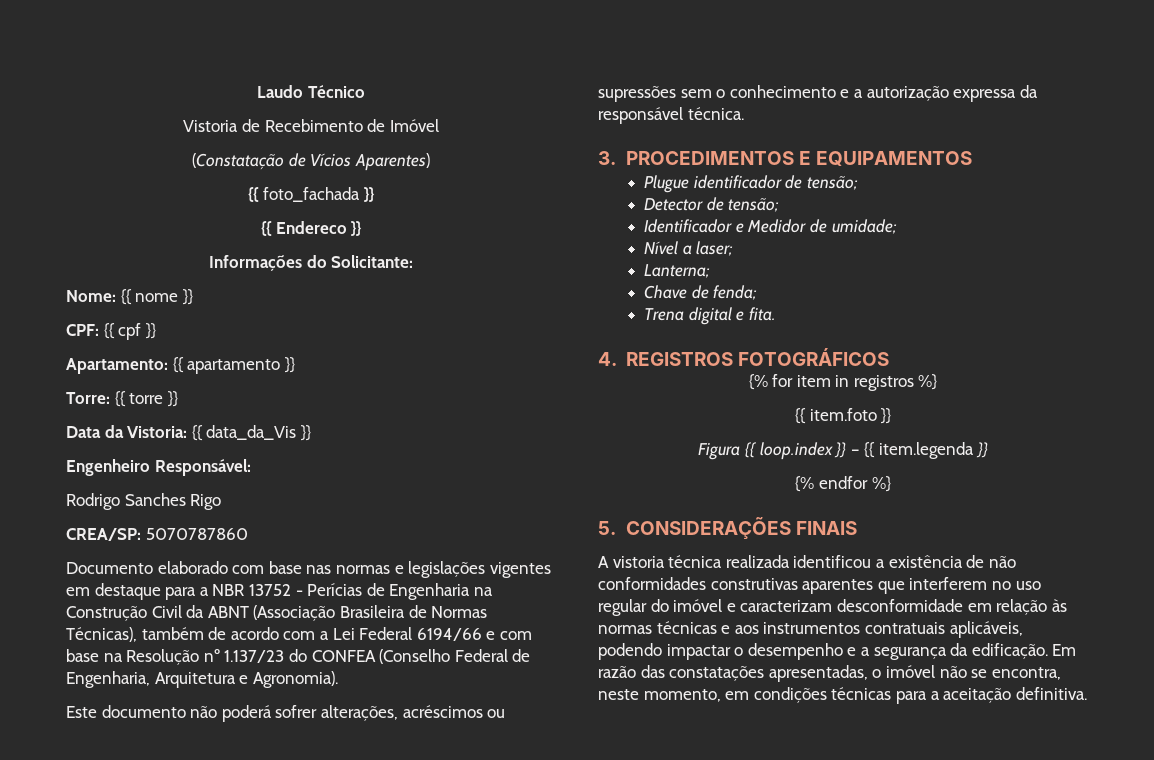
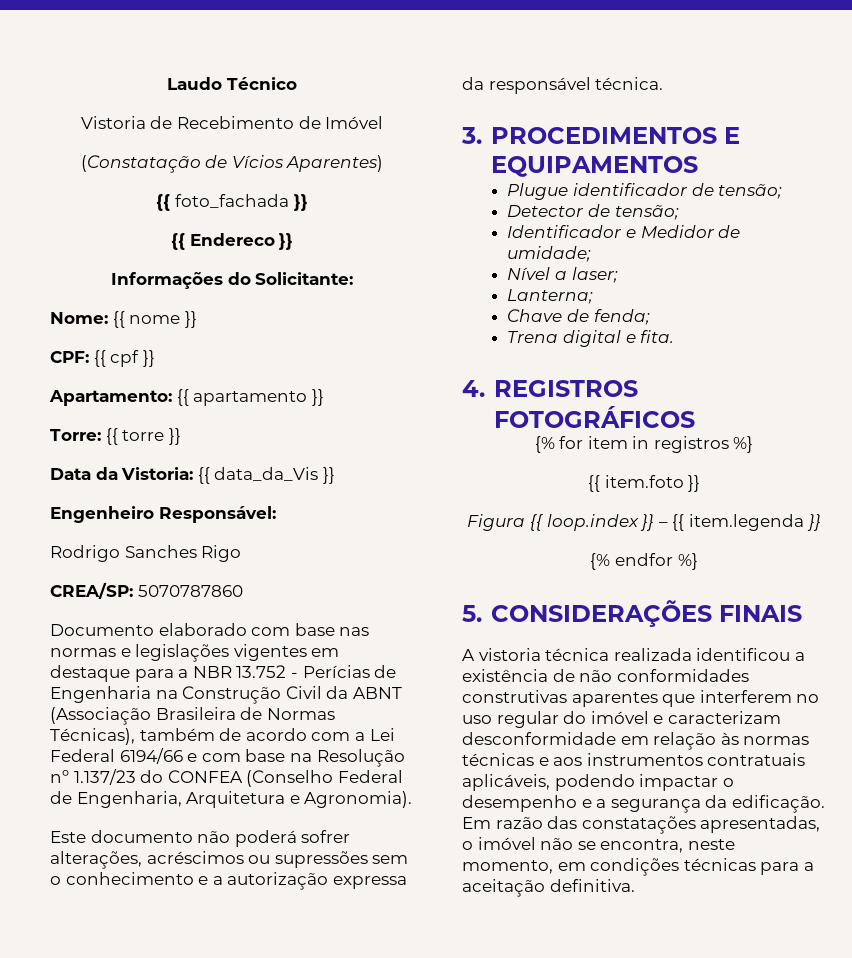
[248,584,291,596] 13752 -> [236,665,287,678] 13.752

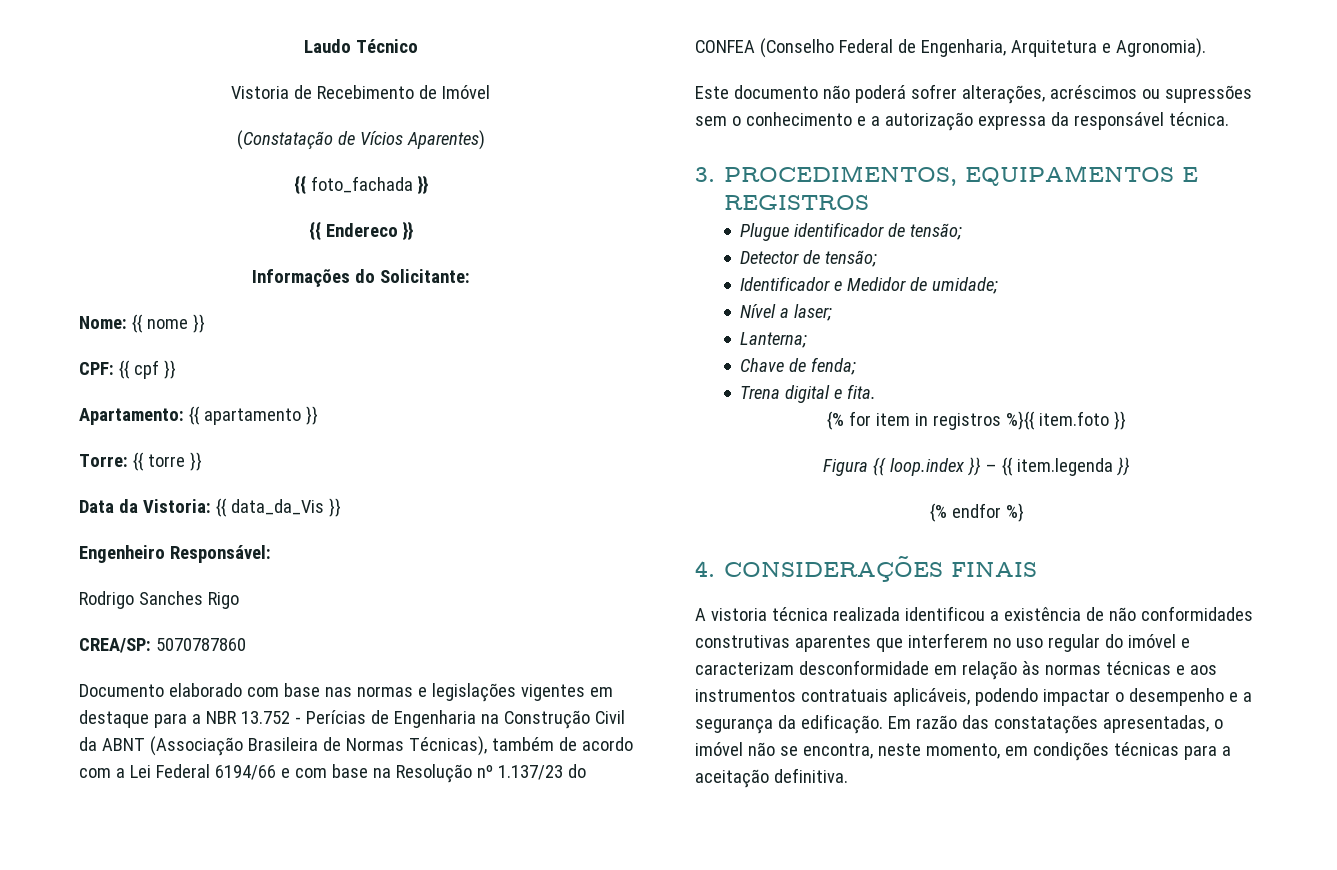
[490,127,740,144] [490,156,698,177] PROCEDIMENTOS E EQUIPAMENTOS -> [724,165,1199,186] [724,195,870,210] PROCEDIMENTOS, EQUIPAMENTOS E REGISTROS
[462,380,638,397] [493,406,695,428] // 4. REGISTROS FOTOGRÁFICOS -> (877, 391) none
[733,436,754,453] [587,475,600,492] %} // {{ -> [1005,411,1035,430] %}{{
[462,605,482,622] 5. -> [695,561,715,577] 4.

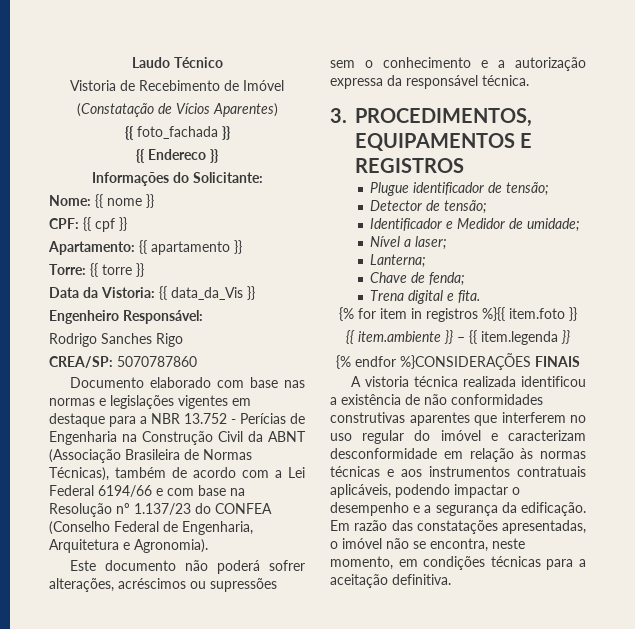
[823,457,966,476] Figura {{ loop.index -> [346,330,441,344] {{ item.ambiente
[1005,503,1024,522] [695,555,944,582] %} // 4. CONSIDERAÇÕES -> [400,353,531,370] %}CONSIDERAÇÕES

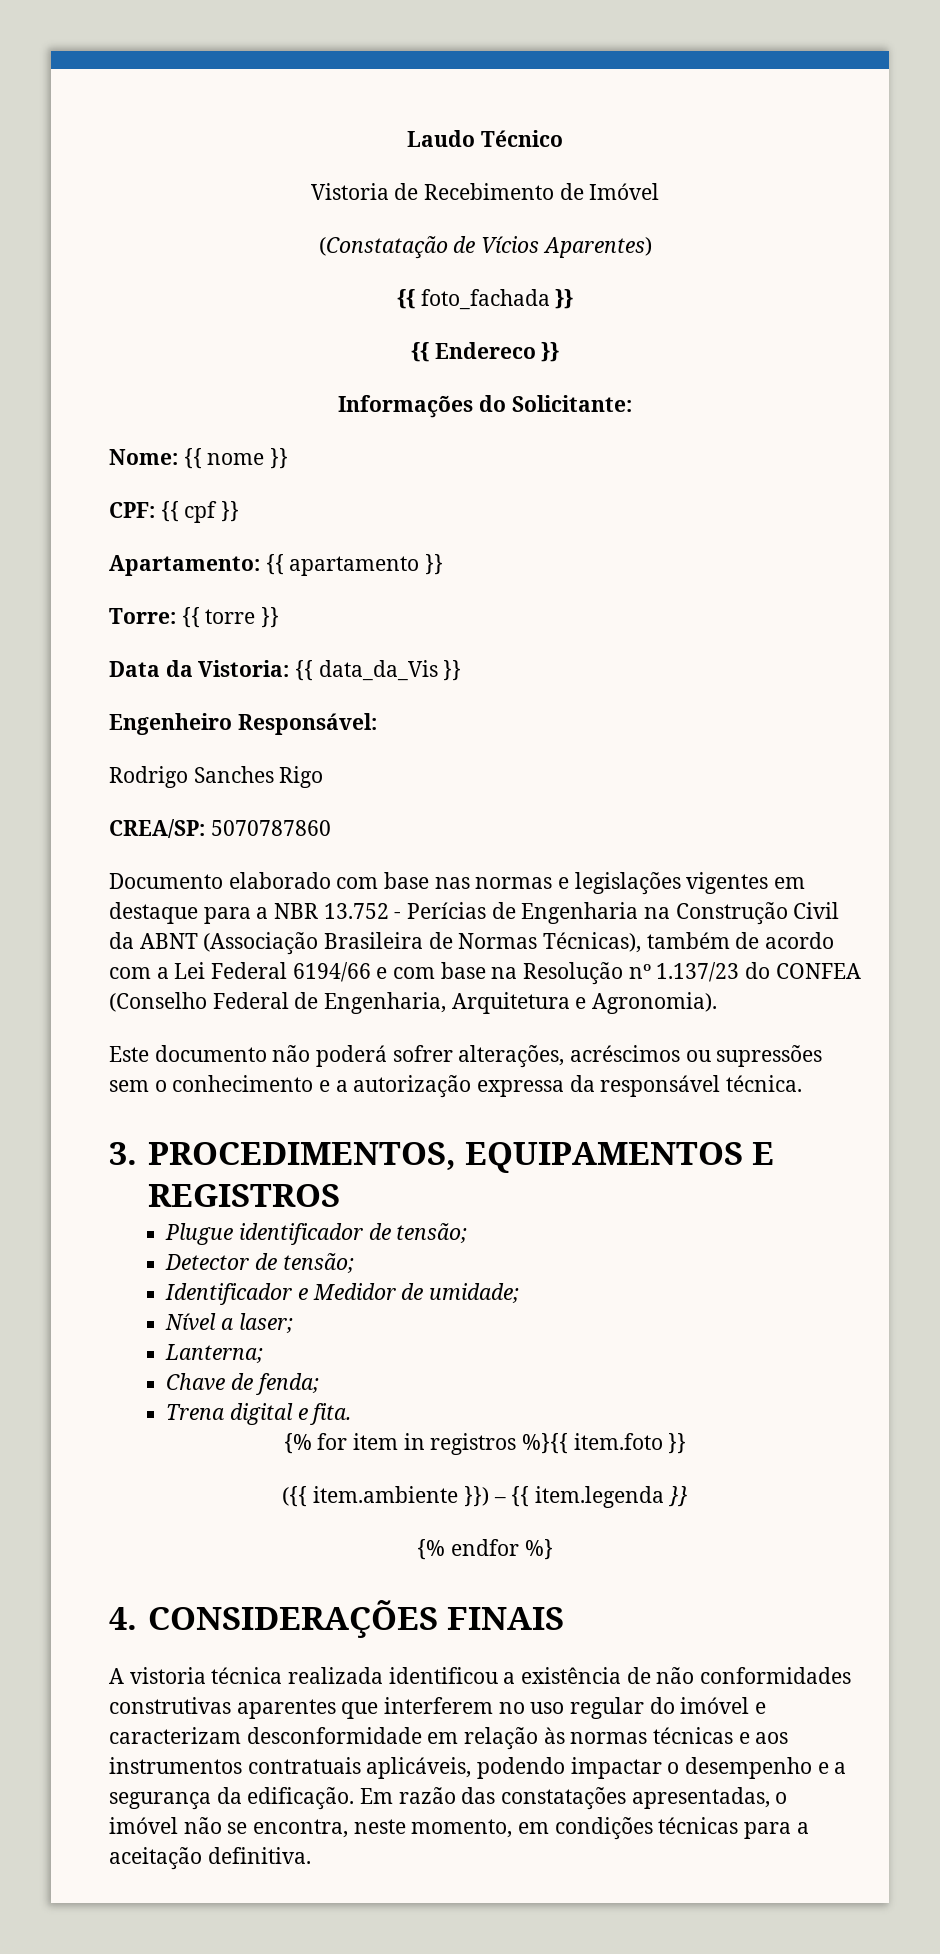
[346,330,453,344] {{ item.ambiente }} -> [282,1486,489,1507] ({{ item.ambiente }})
[400,353,531,370] %}CONSIDERAÇÕES -> [524,1539,553,1560] [109,1600,438,1638] %} // 4. CONSIDERAÇÕES

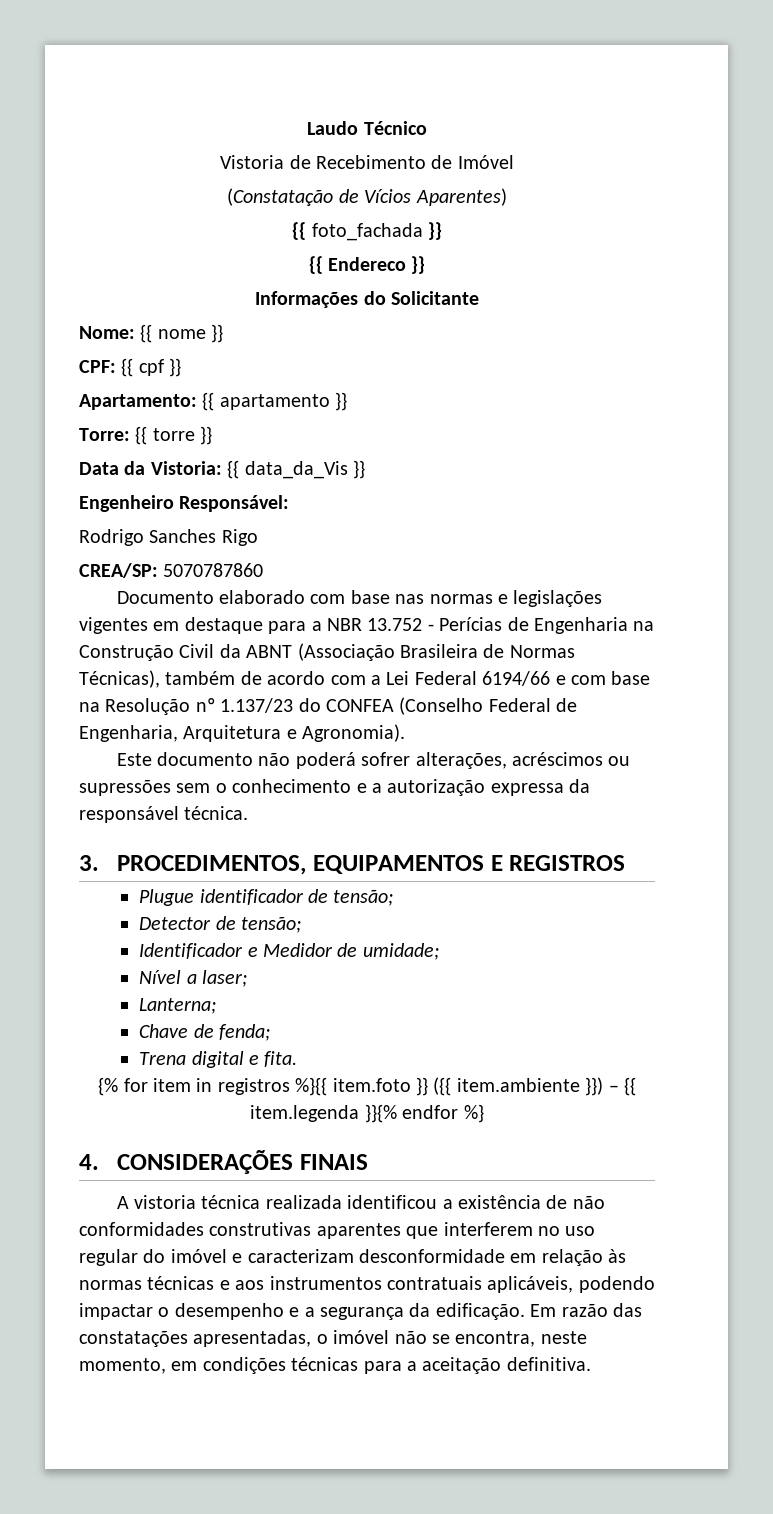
[511,395,632,412] Solicitante: -> [390,291,479,305] Solicitante
(687, 1443) // -> (428, 1086) none
[667,1486,688,1507] [417,1539,446,1560] }} // {% -> [364,1104,397,1123] }}{%

